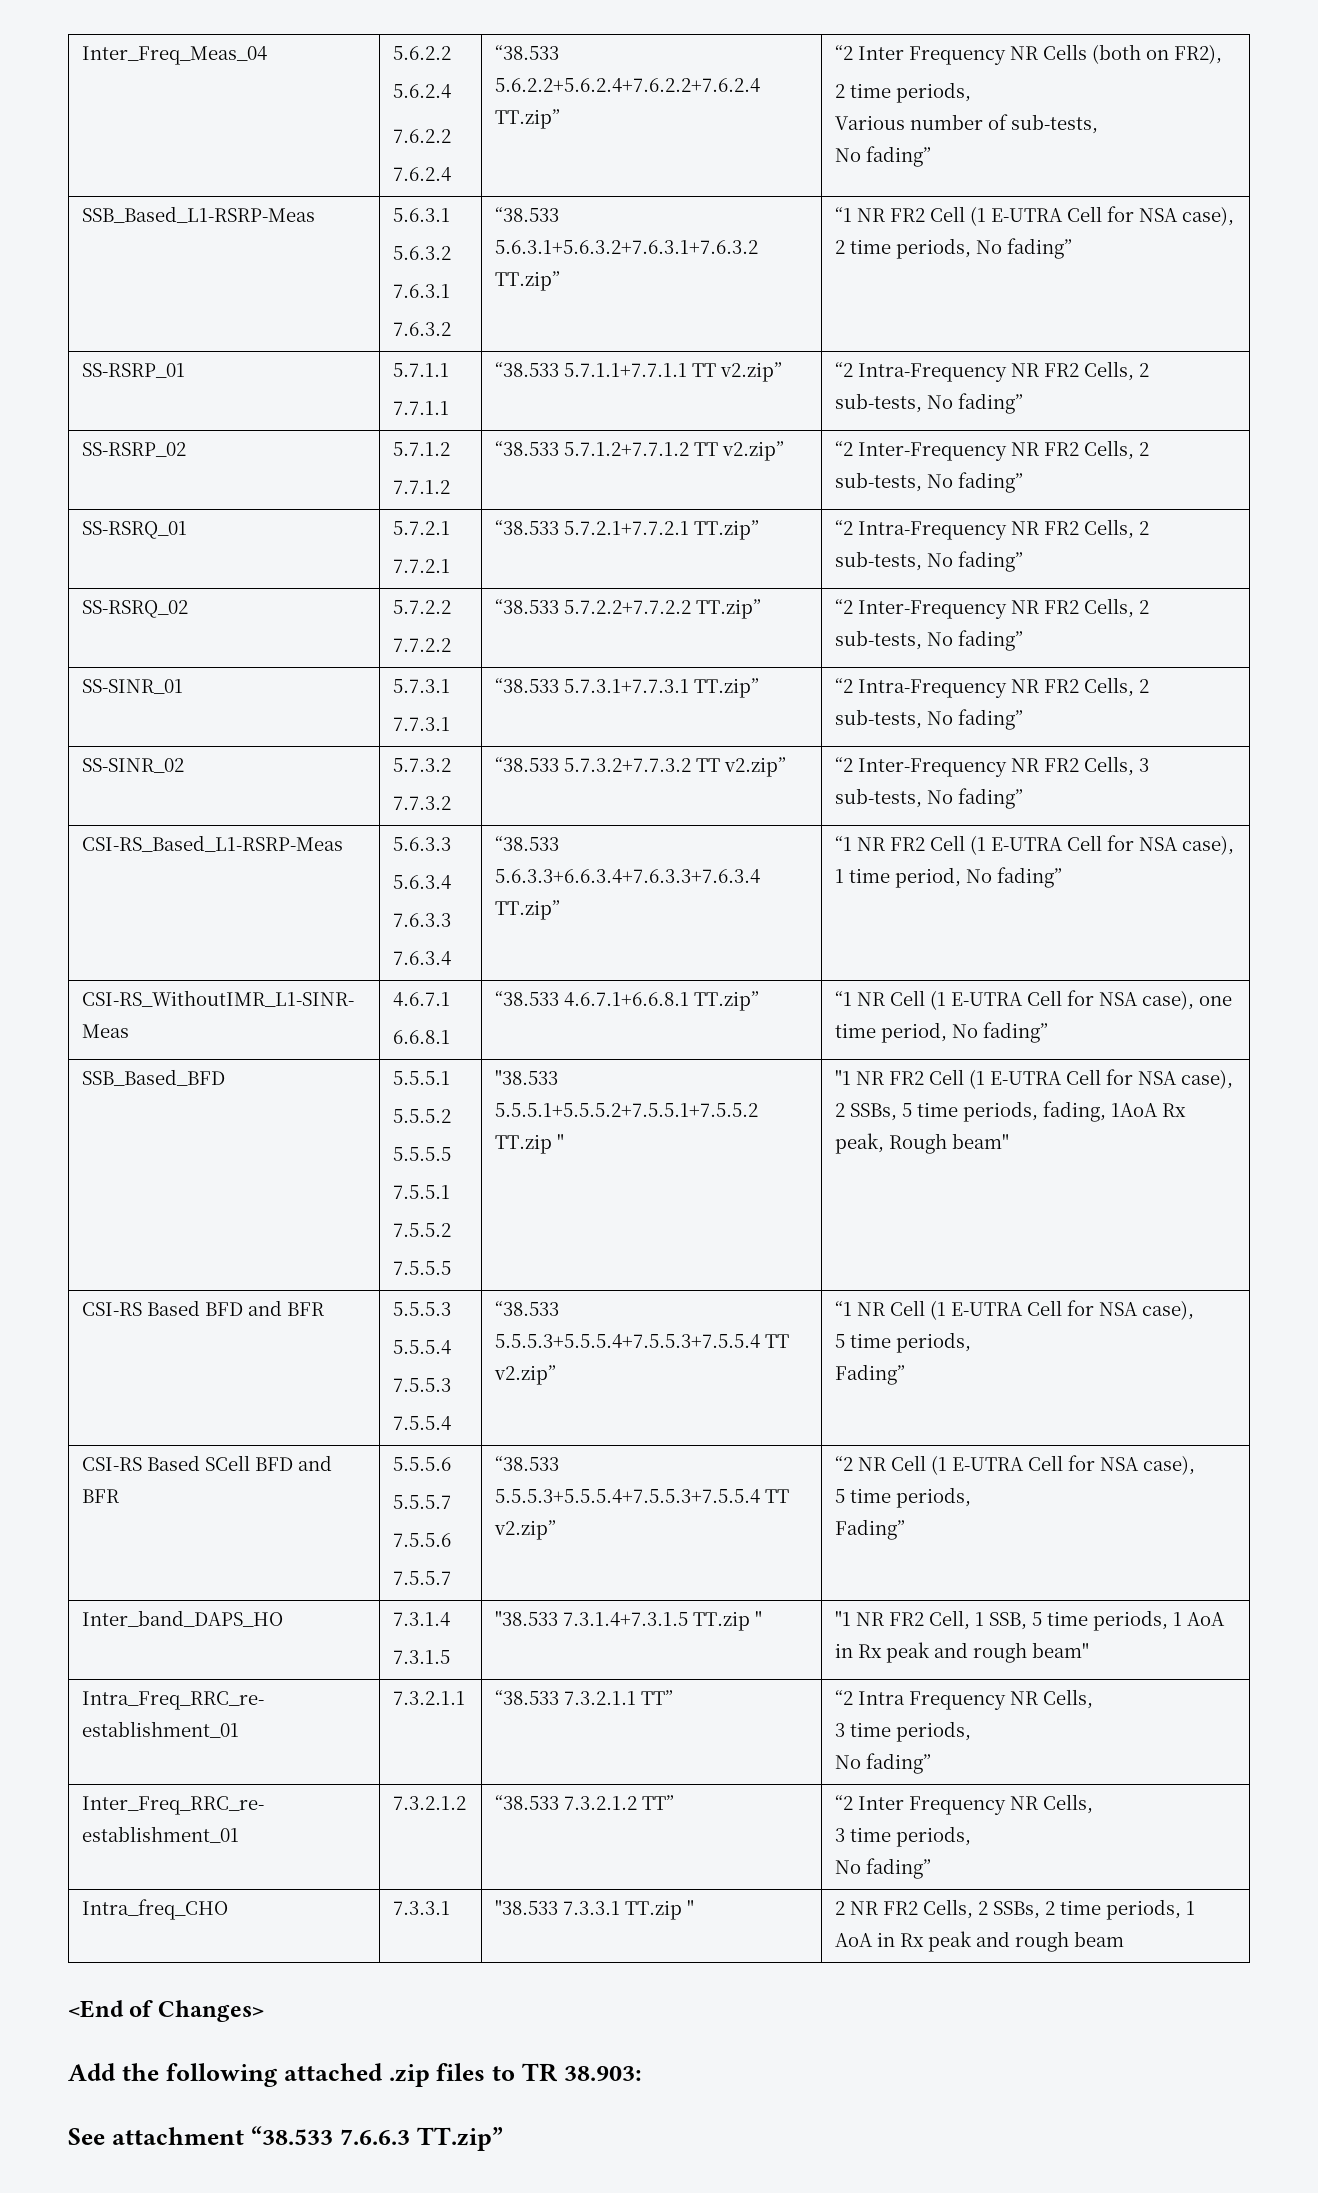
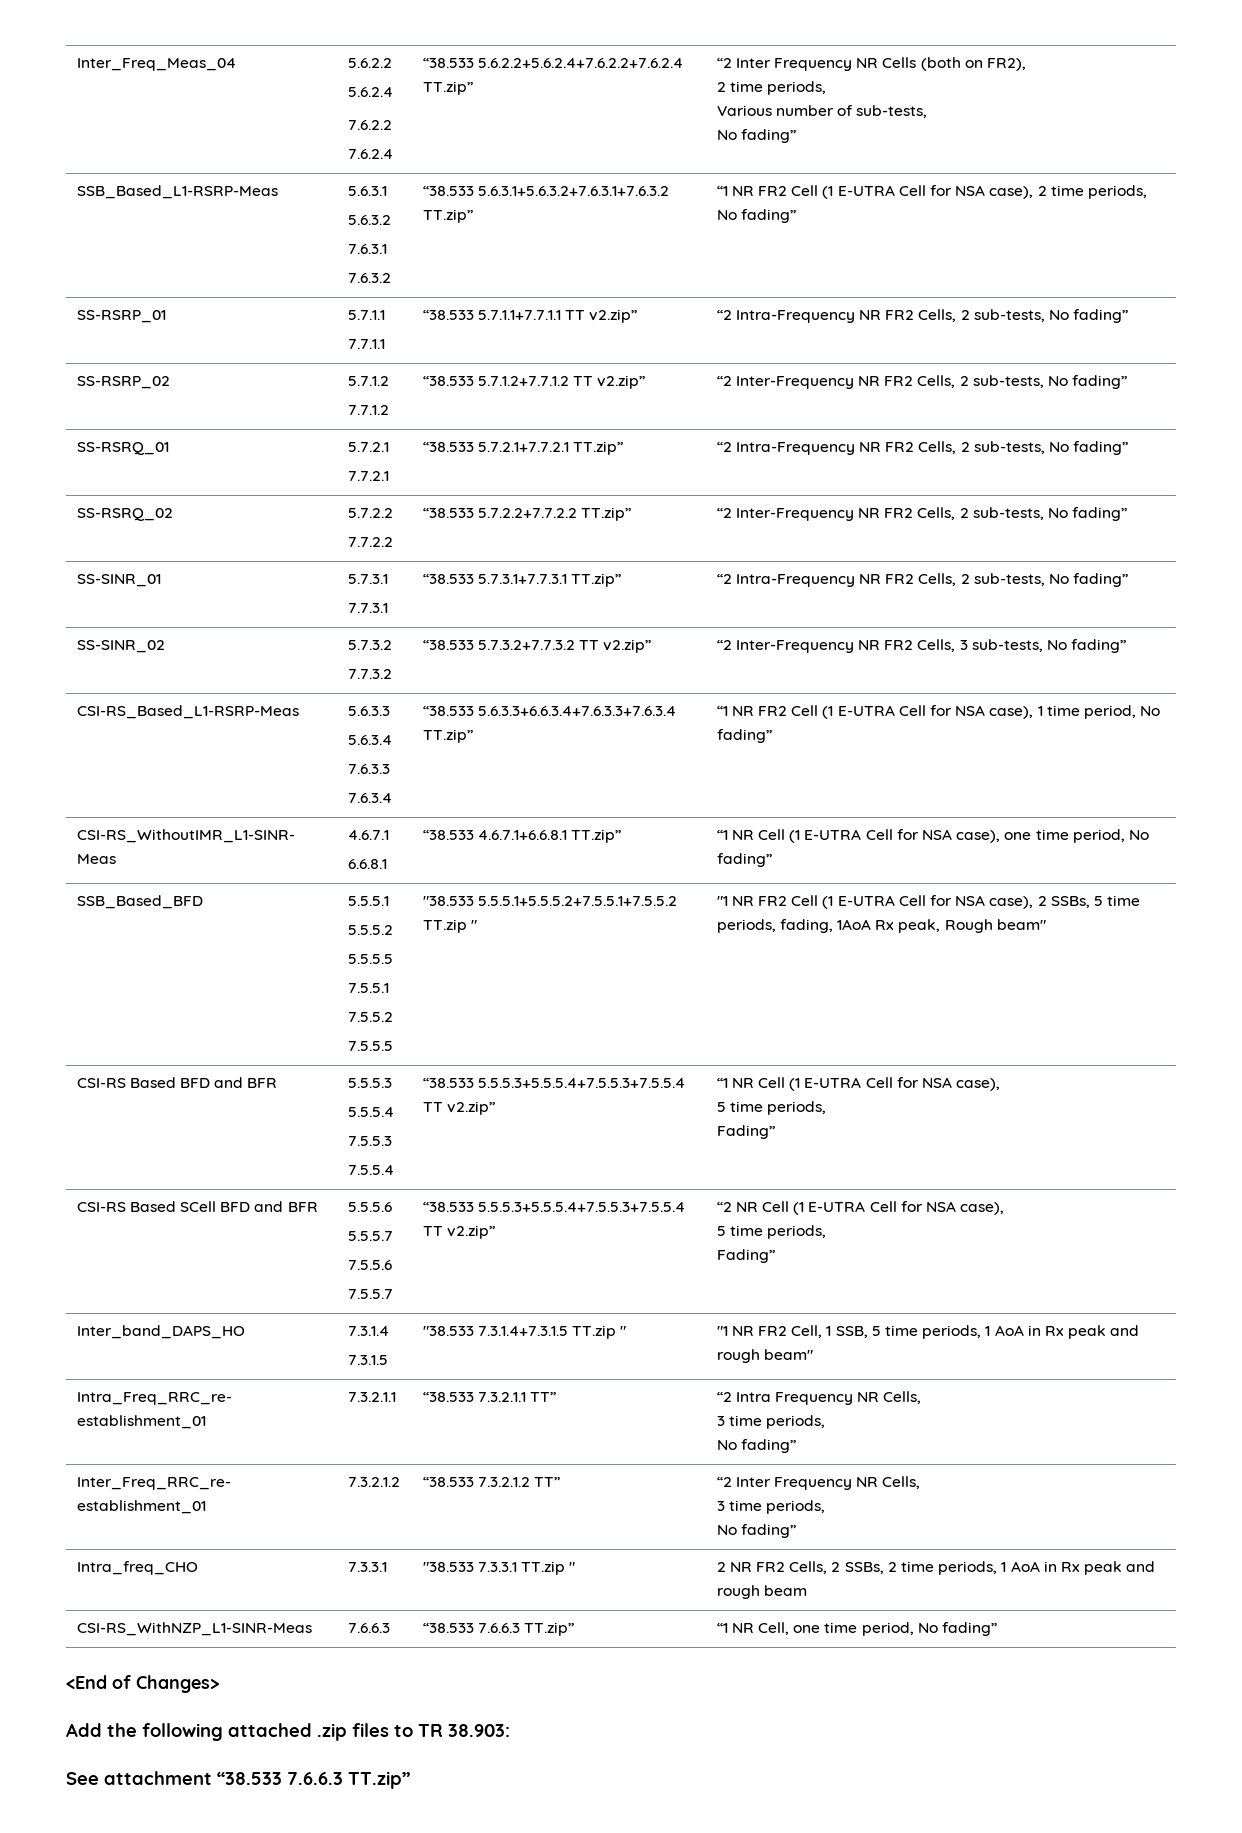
(1125, 1939) none -> [76,1622,312,1636] [347,1623,390,1633] [422,1622,575,1636] [716,1622,998,1636] // CSI-RS_WithNZP_L1-SINR-Meas | 7.6.6.3 | “38.533 7.6.6.3 TT.zip” | “1 NR Cell, one time period, No fading”

